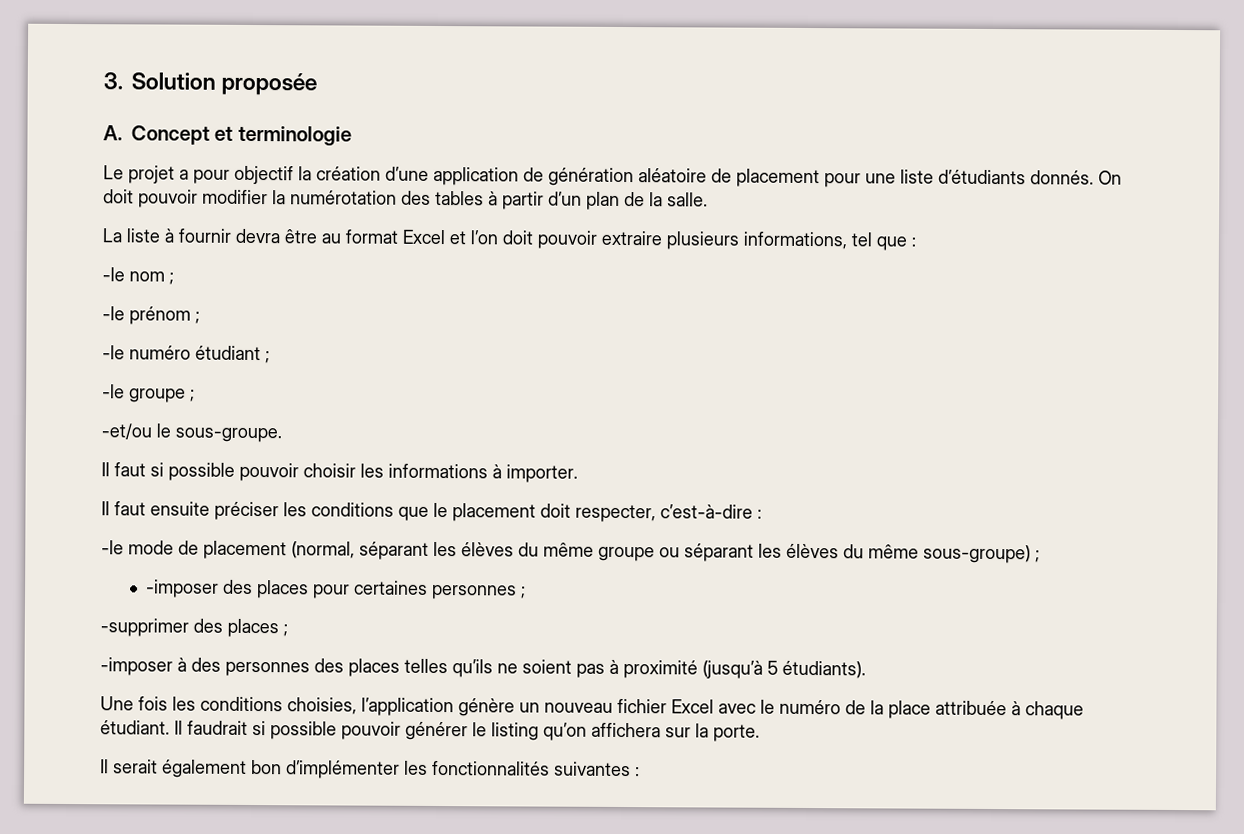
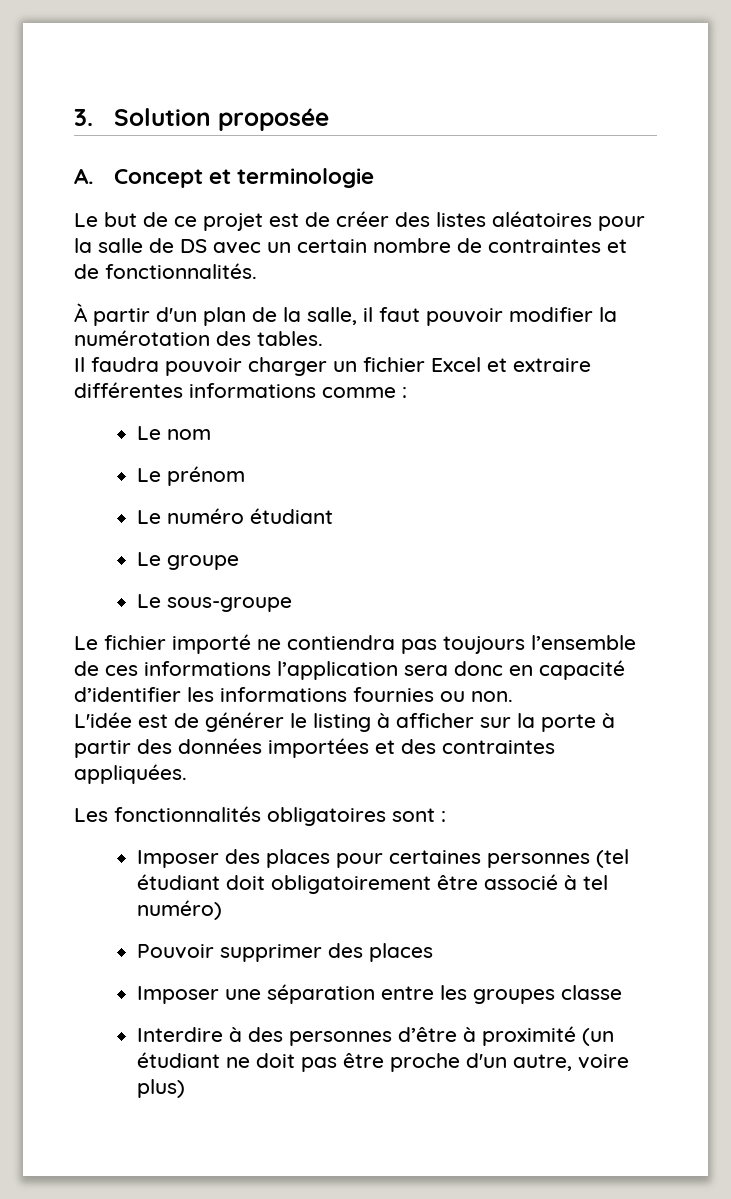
[128,165,1122,188] [103,189,134,204] projet a pour objectif la création d’une application de génération aléatoire de placement pour une liste d’étudiants donnés. On doit -> [104,211,645,231] [74,238,627,254] [74,263,257,279] [74,303,420,326] but de ce projet est de créer des listes aléatoires pour la salle de DS avec un certain nombre de contraintes et de fonctionnalités. // À partir d'un plan de la salle, il faut
[435,190,708,210] [102,228,916,251] [102,267,174,285] [102,306,200,325] [102,345,270,364] [102,384,195,403] [101,423,282,443] [101,462,578,483] [101,501,762,523] [101,540,1040,564] [146,579,220,598] tables à partir d’un plan de la salle. // La liste à fournir devra être au format Excel et l’on doit pouvoir extraire plusieurs informations, tel que : // -le nom ; // -le prénom ; // -le numéro étudiant ; // -le groupe ; // -et/ou le sous-groupe. // Il faut si possible pouvoir choisir les informations à importer. // Il faut ensuite préciser les conditions que le placement doit respecter, c’est-à-dire : // -le mode de placement (normal, séparant les élèves du même groupe ou séparant les élèves du même sous-groupe) ; // -imposer -> [257,331,323,346] [74,357,591,376] [74,382,407,398] [137,426,212,440] [137,466,246,486] [137,508,334,524] [137,552,240,570] [137,594,293,612] [74,634,636,654] [74,660,625,680] [74,687,513,702] [74,712,615,732] [74,738,555,758] [74,764,187,784] [74,806,446,826] [137,850,220,868] tables. // Il faudra pouvoir charger un fichier Excel et extraire différentes informations comme : // Le nom // Le prénom // Le numéro étudiant // Le groupe // Le sous-groupe // Le fichier importé ne contiendra pas toujours l’ensemble de ces informations l’application sera donc en capacité d’identifier les informations fournies ou non. // L'idée est de générer le listing à afficher sur la porte à partir des données importées et des contraintes appliquées. // Les fonctionnalités obligatoires sont : // Imposer
[521,586,527,599] [100,618,288,638] [100,657,866,679] [100,696,1084,720] [100,720,760,742] [100,759,640,779] ; // -supprimer des places ; // -imposer à des personnes des places telles qu’ils ne soient pas à proximité (jusqu’à 5 étudiants). // Une fois les conditions choisies, l’application génère un nouveau fichier Excel avec le numéro de la place attribuée à chaque étudiant. Il faudrait si possible pouvoir générer le listing qu’on affichera sur la porte. // Il serait également bon d’implémenter les fonctionnalités suivantes : -> [596,849,630,868] [137,874,609,894] [137,900,223,920] [137,943,434,962] [137,984,623,1004] [137,1026,615,1046] [137,1052,630,1072] [137,1079,186,1098] (tel étudiant doit obligatoirement être associé à tel numéro) // Pouvoir supprimer des places // Imposer une séparation entre les groupes classe // Interdire à des personnes d’être à proximité (un étudiant ne doit pas être proche d'un autre, voire plus)

